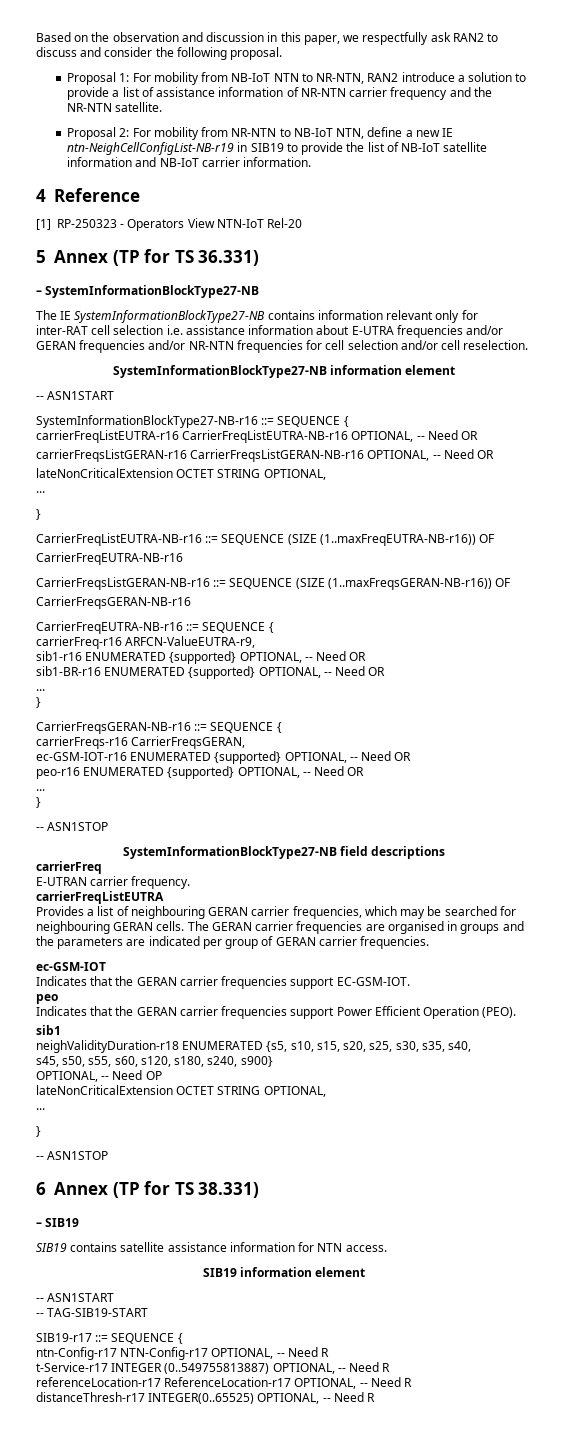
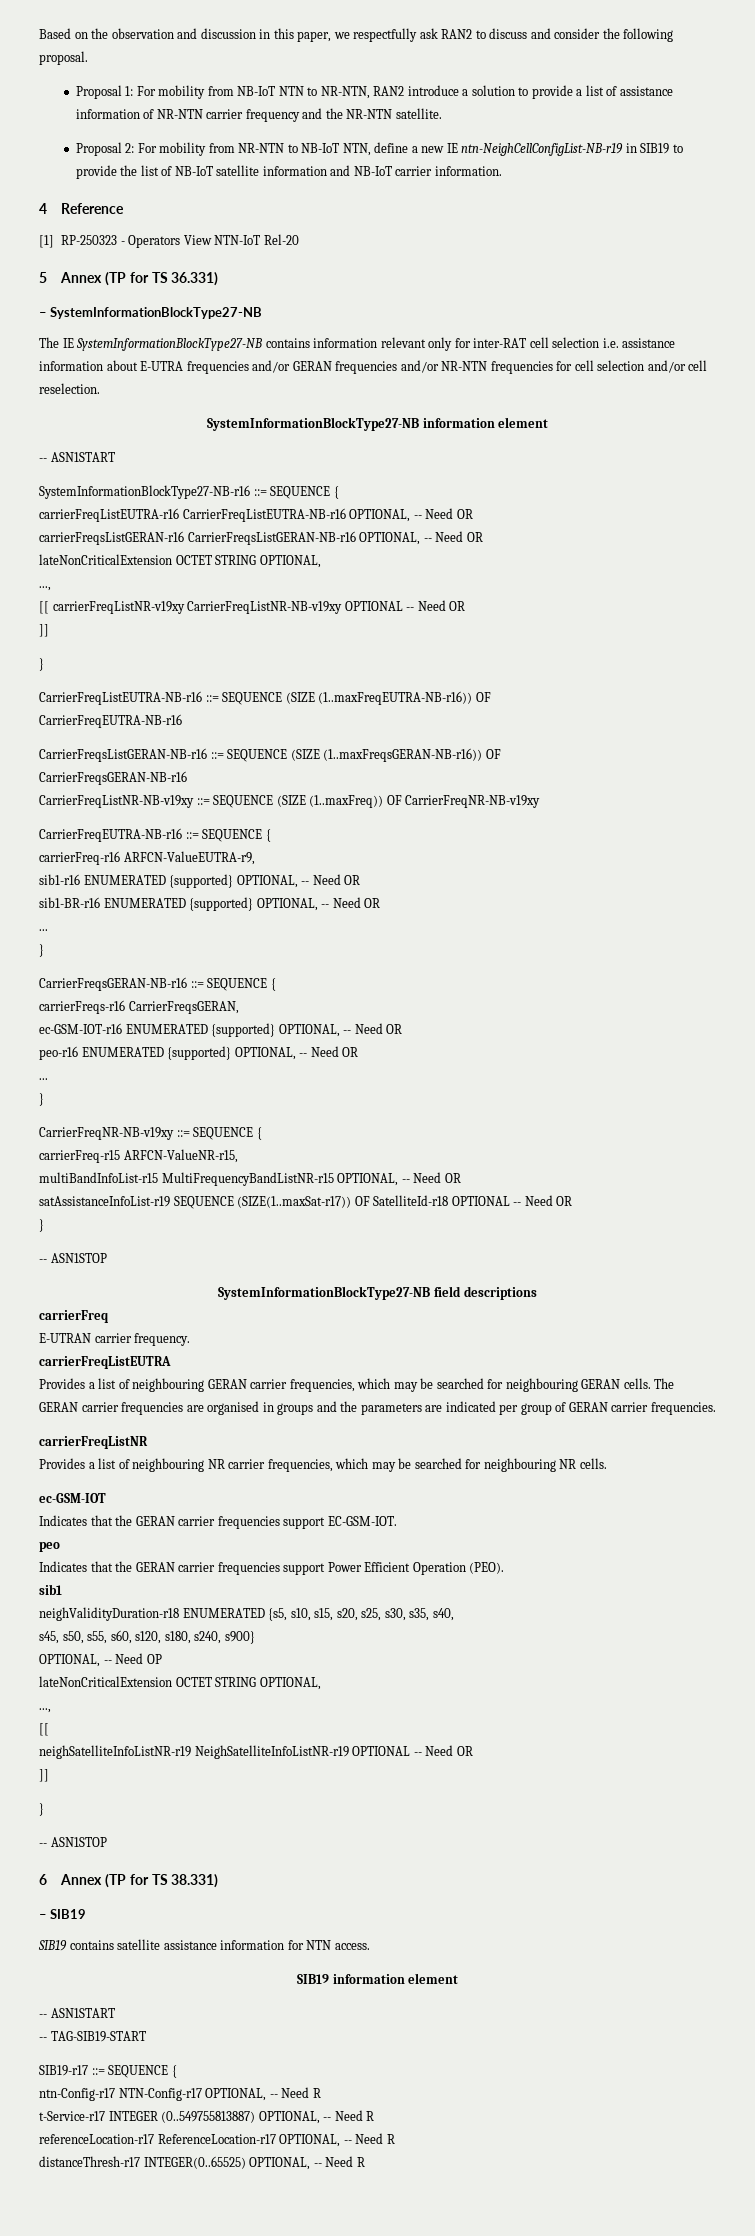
[36,491,45,493] ... -> [39,586,51,591] [39,600,466,614] [39,624,49,637] ..., // [[ carrierFreqListNR-v19xy CarrierFreqListNR-NB-v19xy OPTIONAL -- Need OR // ]]
(191, 602) none -> [39,795,541,808] // CarrierFreqListNR-NB-v19xy ::= SEQUENCE (SIZE (1..maxFreq)) OF CarrierFreqNR-NB-v19xy
(41, 802) none -> [39,1127,262,1140] [39,1149,238,1163] [39,1172,461,1186] [39,1195,573,1209] [39,1219,44,1232] // CarrierFreqNR-NB-v19xy ::= SEQUENCE { // carrierFreq-r15 ARFCN-ValueNR-r15, // multiBandInfoList-r15 MultiFrequencyBandListNR-r15 OPTIONAL, -- Need OR // satAssistanceInfoList-r19 SEQUENCE (SIZE(1..maxSat-r17)) OF SatelliteId-r18 OPTIONAL -- Need OR // }
(430, 942) none -> [39,1436,148,1449] [39,1458,607,1472] // carrierFreqListNR // Provides a list of neighbouring NR carrier frequencies, which may be searched for neighbouring NR cells.
[36,1108,45,1110] ... -> [39,1708,51,1713] [39,1723,49,1736] [39,1745,473,1759] [39,1769,49,1782] ..., // [[ // neighSatelliteInfoListNR-r19 NeighSatelliteInfoListNR-r19 OPTIONAL -- Need OR // ]]

